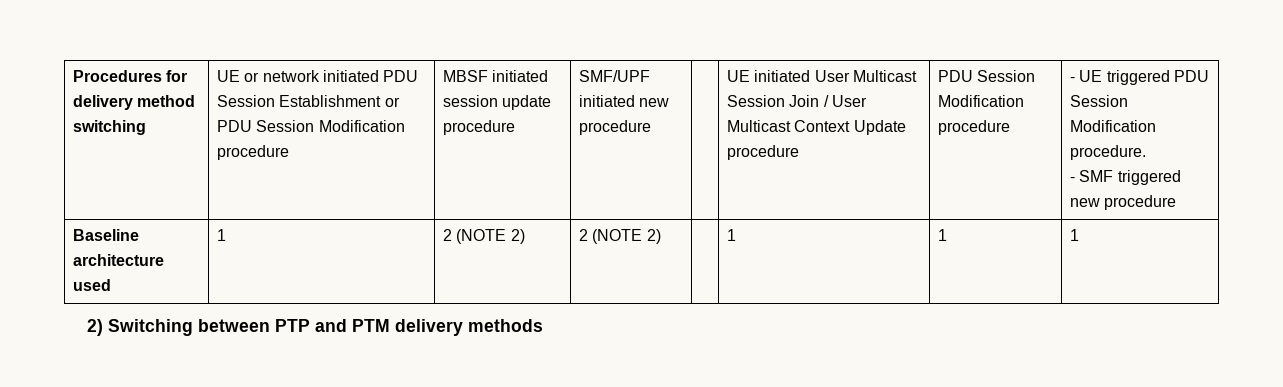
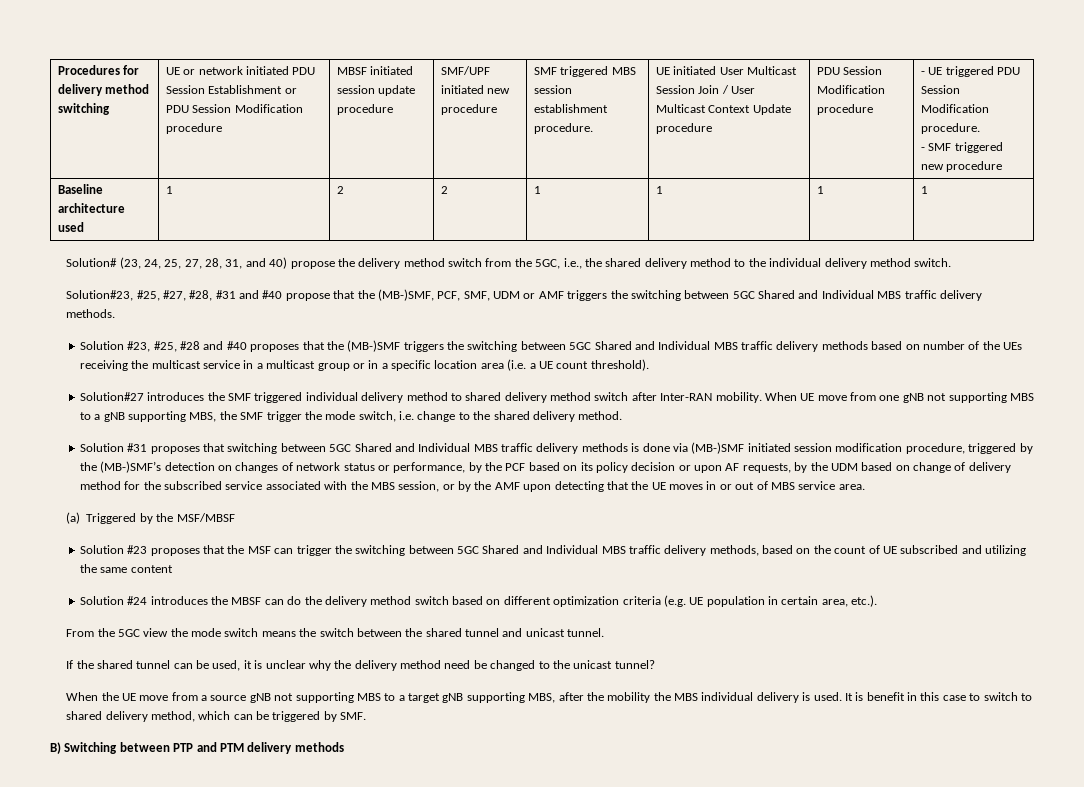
(652, 127) none -> [533,66,636,77] [533,85,572,94] [533,104,608,113] [533,123,593,134] SMF triggered MBS session establishment procedure.
[456,229,525,244] [579,229,661,244] (NOTE 2) | 2 (NOTE 2) | -> [440,186,448,194] [533,186,541,194] | 2 | 1
[86,319,103,336] 2) -> [66,257,952,269] [66,289,982,301] [66,309,116,318] [79,340,1023,352] [79,359,649,371] [79,392,1034,403] [79,411,623,422] [79,442,1033,454] [79,461,1011,473] [79,481,865,492] [66,512,235,524] [79,545,1027,556] [79,564,173,573] [79,595,878,607] [66,628,605,637] [66,660,655,671] [66,692,1032,703] [66,711,367,722] [50,742,61,754] Solution# (23, 24, 25, 27, 28, 31, and 40) propose the delivery method switch from the 5GC, i.e., the shared delivery method to the individual delivery method switch. // Solution#23, #25, #27, #28, #31 and #40 propose that the (MB-)SMF, PCF, SMF, UDM or AMF triggers the switching between 5GC Shared and Individual MBS traffic delivery methods. // Solution #23, #25, #28 and #40 proposes that the (MB-)SMF triggers the switching between 5GC Shared and Individual MBS traffic delivery methods based on number of the UEs receiving the multicast service in a multicast group or in a specific location area (i.e. a UE count threshold). // Solution#27 introduces the SMF triggered individual delivery method to shared delivery method switch after Inter-RAN mobility. When UE move from one gNB not supporting MBS to a gNB supporting MBS, the SMF trigger the mode switch, i.e. change to the shared delivery method. // Solution #31 proposes that switching between 5GC Shared and Individual MBS traffic delivery methods is done via (MB-)SMF initiated session modification procedure, triggered by the (MB-)SMF’s detection on changes of network status or performance, by the PCF based on its policy decision or upon AF requests, by the UDM based on change of delivery method for the subscribed service associated with the MBS session, or by the AMF upon detecting that the UE moves in or out of MBS service area. // (a) Triggered by the MSF/MBSF // Solution #23 proposes that the MSF can trigger the switching between 5GC Shared and Individual MBS traffic delivery methods, based on the count of UE subscribed and utilizing the same content // Solution #24 introduces the MBSF can do the delivery method switch based on different optimization criteria (e.g. UE population in certain area, etc.). // From the 5GC view the mode switch means the switch between the shared tunnel and unicast tunnel. // If the shared tunnel can be used, it is unclear why the delivery method need be changed to the unicast tunnel? // When the UE move from a source gNB not supporting MBS to a target gNB supporting MBS, after the mobility the MBS individual delivery is used. It is benefit in this case to switch to shared delivery method, which can be triggered by SMF. // B)

